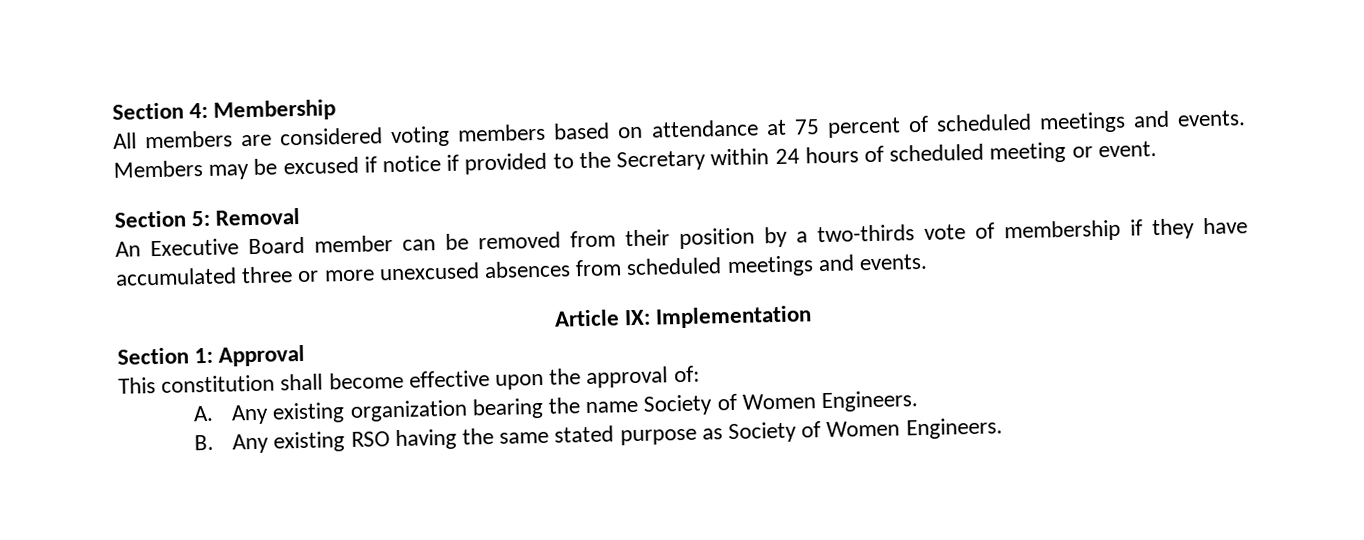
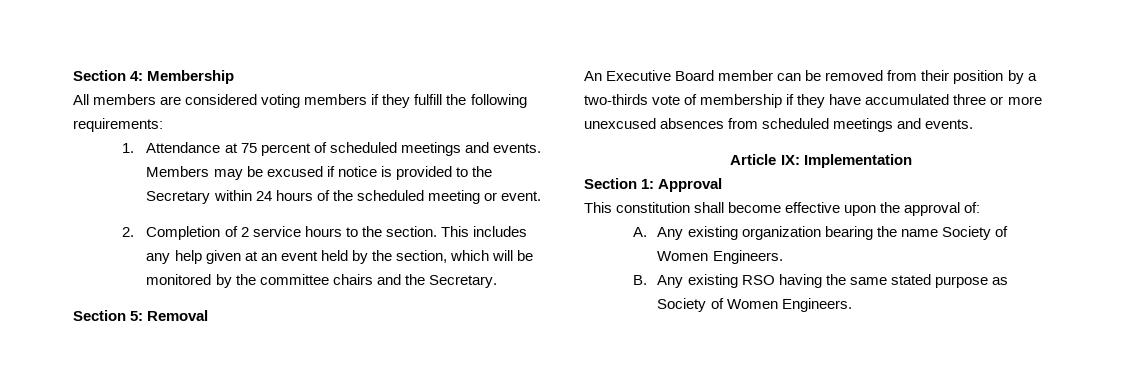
[553,119,759,140] based on attendance -> [371,94,527,108] [73,118,163,132] [121,142,221,153] if they fulfill the following requirements: // 1. Attendance
[446,154,460,171] if -> [380,166,392,177] is
(884, 154) none -> [332,190,353,201] the
(1157, 149) none -> [121,226,527,240] [146,250,534,264] [146,274,497,288] // 2. Completion of 2 service hours to the section. This includes any help given at an event held by the section, which will be monitored by the committee chairs and the Secretary.

